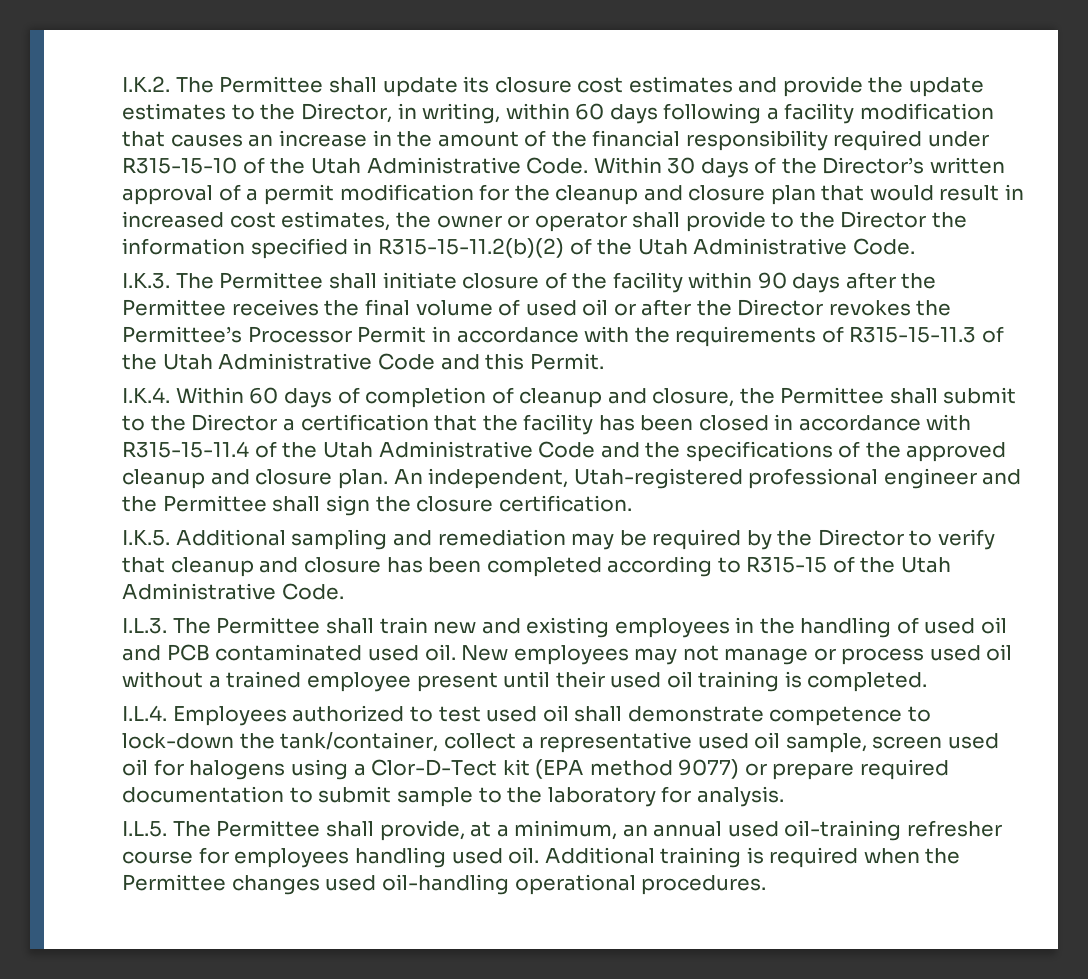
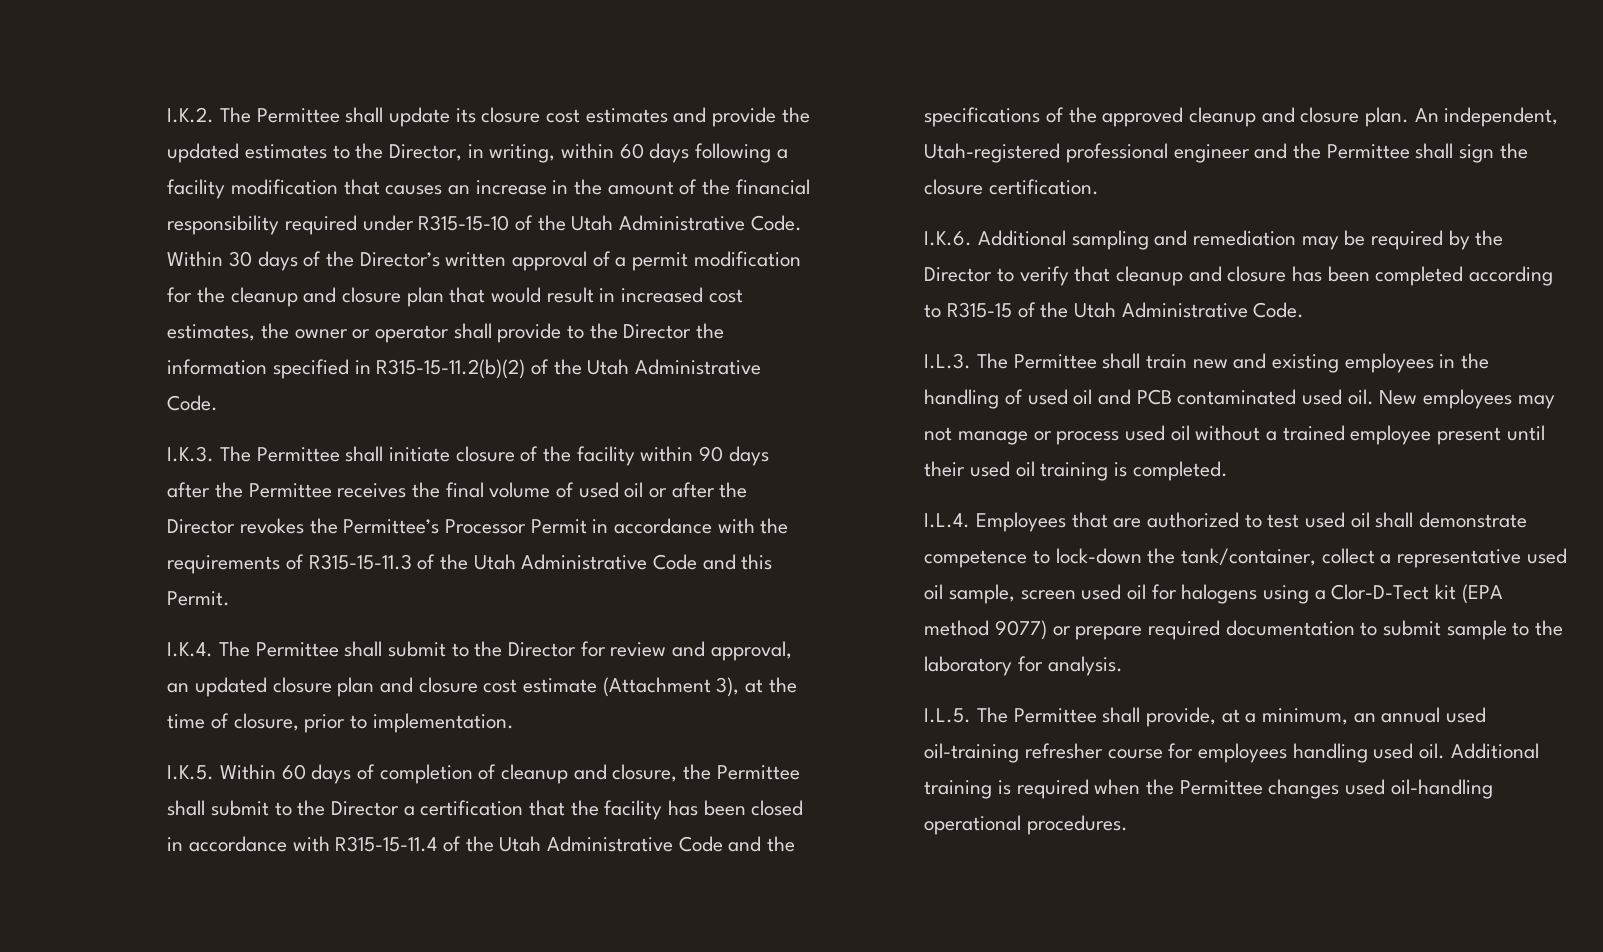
[908,77,984,97] update -> [167,143,240,163] updated
(171, 395) none -> [219,641,792,661] [167,677,797,697] [167,713,514,733] [167,765,215,780] The Permittee shall submit to the Director for review and approval, an updated closure plan and closure cost estimate (Attachment 3), at the time of closure, prior to implementation. // I.K.5.
[122,530,171,546] I.K.5. -> [924,231,973,246] I.K.6.
(287, 716) none -> [1071,512,1142,528] that are

